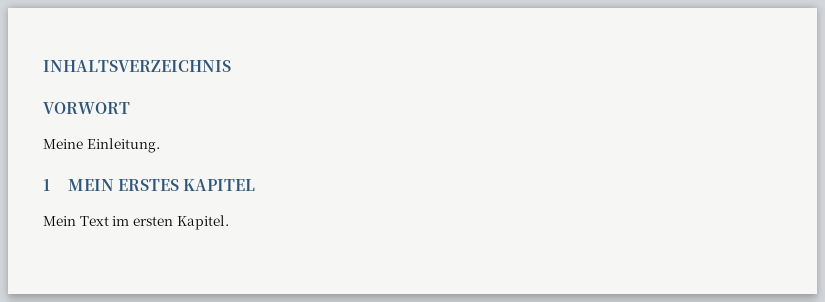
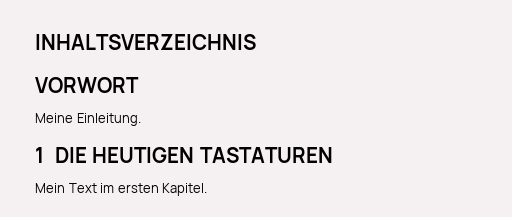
[67,179,256,191] MEIN ERSTES KAPITEL -> [54,147,333,163] DIE HEUTIGEN TASTATUREN

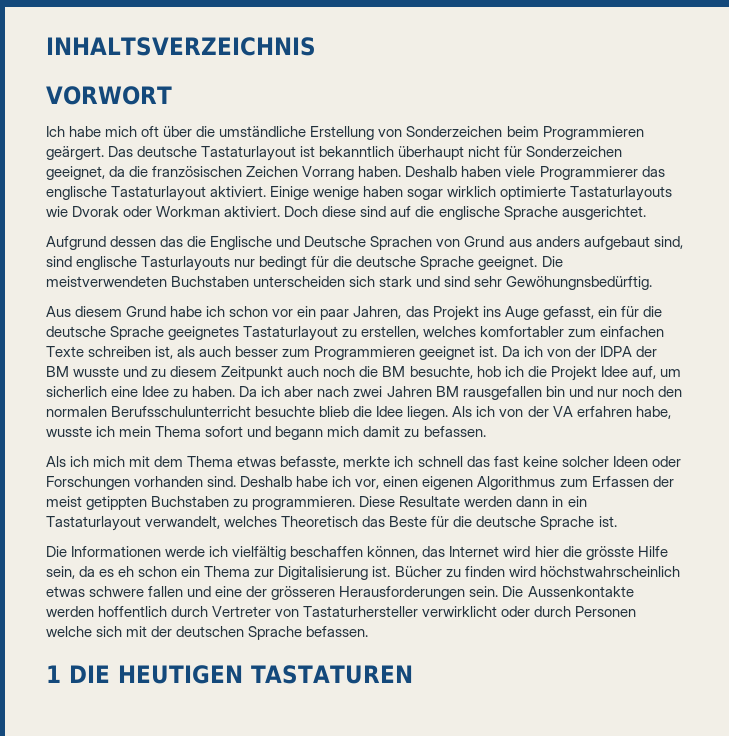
[35,113,141,126] Meine Einleitung. -> [46,126,644,140] [46,146,623,161] [46,166,665,180] [46,186,673,201] [46,206,646,220] [46,236,683,250] [46,256,563,271] [46,276,653,290] [46,306,662,321] [46,326,665,341] [46,346,657,360] [46,366,681,381] [46,386,682,400] [46,406,671,420] [46,426,486,440] [46,456,681,469] [46,476,674,490] [46,496,587,510] [46,516,617,531] [46,546,668,560] [46,566,680,580] [46,586,634,600] [46,606,637,617] [46,626,369,640] Ich habe mich oft über die umständliche Erstellung von Sonderzeichen beim Programmieren geärgert. Das deutsche Tastaturlayout ist bekanntlich überhaupt nicht für Sonderzeichen geeignet, da die französischen Zeichen Vorrang haben. Deshalb haben viele Programmierer das englische Tastaturlayout aktiviert. Einige wenige haben sogar wirklich optimierte Tastaturlayouts wie Dvorak oder Workman aktiviert. Doch diese sind auf die englische Sprache ausgerichtet. // Aufgrund dessen das die Englische und Deutsche Sprachen von Grund aus anders aufgebaut sind, sind englische Tasturlayouts nur bedingt für die deutsche Sprache geeignet. Die meistverwendeten Buchstaben unterscheiden sich stark und sind sehr Gewöhungnsbedürftig. // Aus diesem Grund habe ich schon vor ein paar Jahren, das Projekt ins Auge gefasst, ein für die deutsche Sprache geeignetes Tastaturlayout zu erstellen, welches komfortabler zum einfachen Texte schreiben ist, als auch besser zum Programmieren geeignet ist. Da ich von der IDPA der BM wusste und zu diesem Zeitpunkt auch noch die BM besuchte, hob ich die Projekt Idee auf, um sicherlich eine Idee zu haben. Da ich aber nach zwei Jahren BM rausgefallen bin und nur noch den normalen Berufsschulunterricht besuchte blieb die Idee liegen. Als ich von der VA erfahren habe, wusste ich mein Thema sofort und begann mich damit zu befassen. // Als ich mich mit dem Thema etwas befasste, merkte ich schnell das fast keine solcher Ideen oder Forschungen vorhanden sind. Deshalb habe ich vor, einen eigenen Algorithmus zum Erfassen der meist getippten Buchstaben zu programmieren. Diese Resultate werden dann in ein Tastaturlayout verwandelt, welches Theoretisch das Beste für die deutsche Sprache ist. // Die Informationen werde ich vielfältig beschaffen können, das Internet wird hier die grösste Hilfe sein, da es eh schon ein Thema zur Digitalisierung ist. Bücher zu finden wird höchstwahrscheinlich etwas schwere fallen und eine der grösseren Herausforderungen sein. Die Aussenkontakte werden hoffentlich durch Vertreter von Tastaturhersteller verwirklicht oder durch Personen welche sich mit der deutschen Sprache befassen.
[35,183,208,196] // Mein Text im ersten Kapitel. -> (414, 674) none

